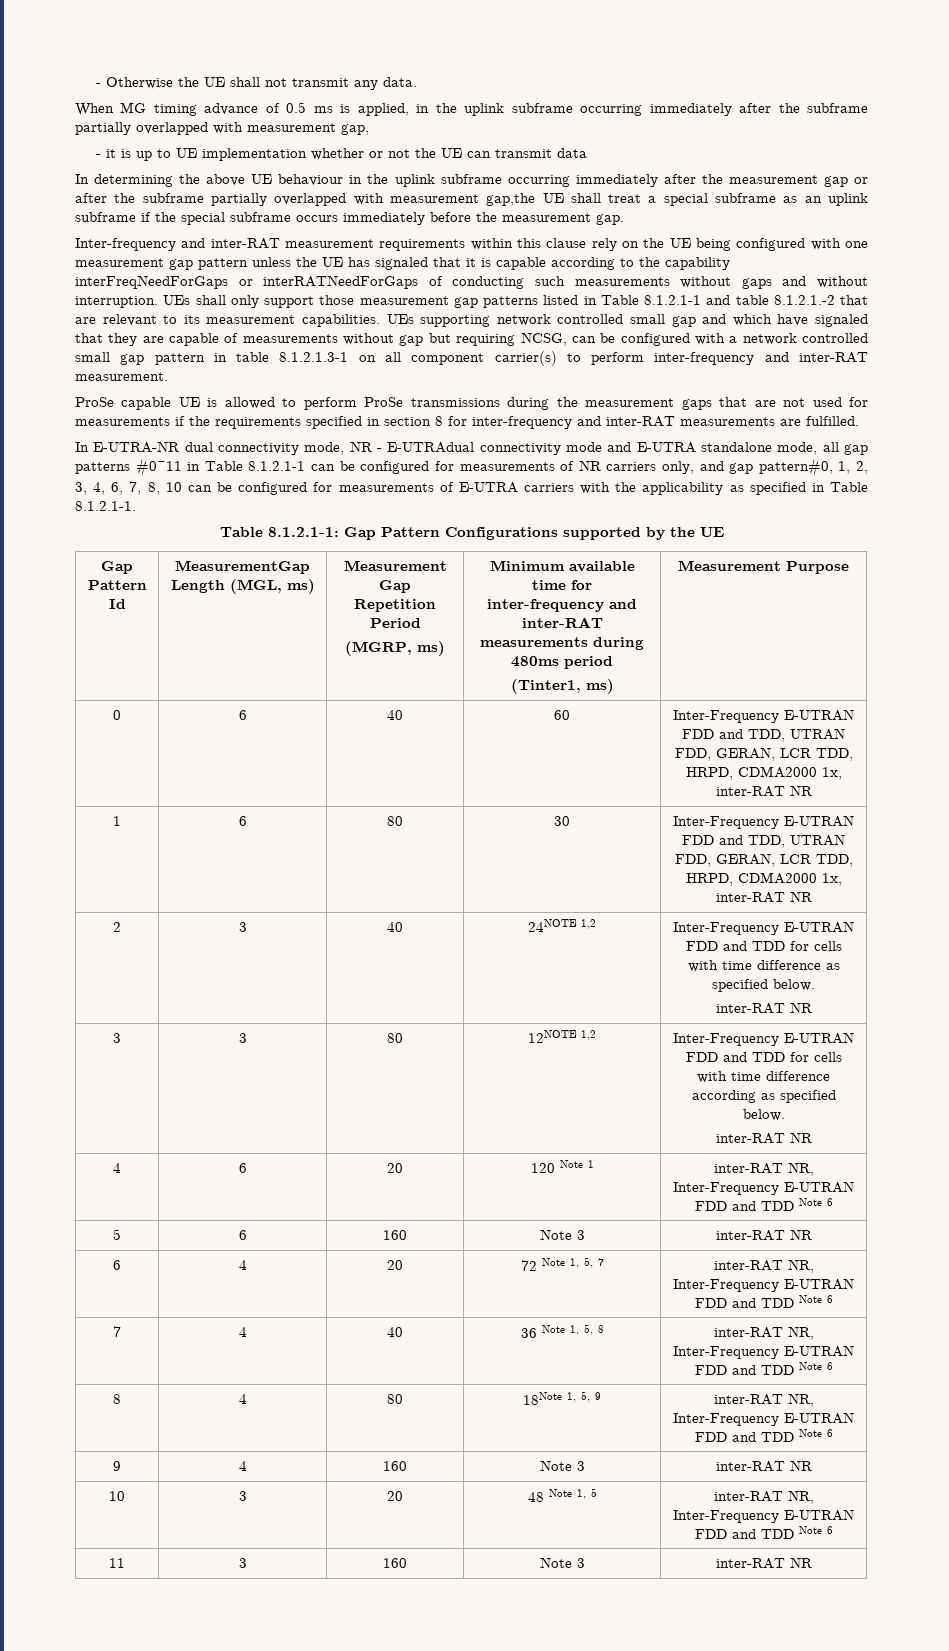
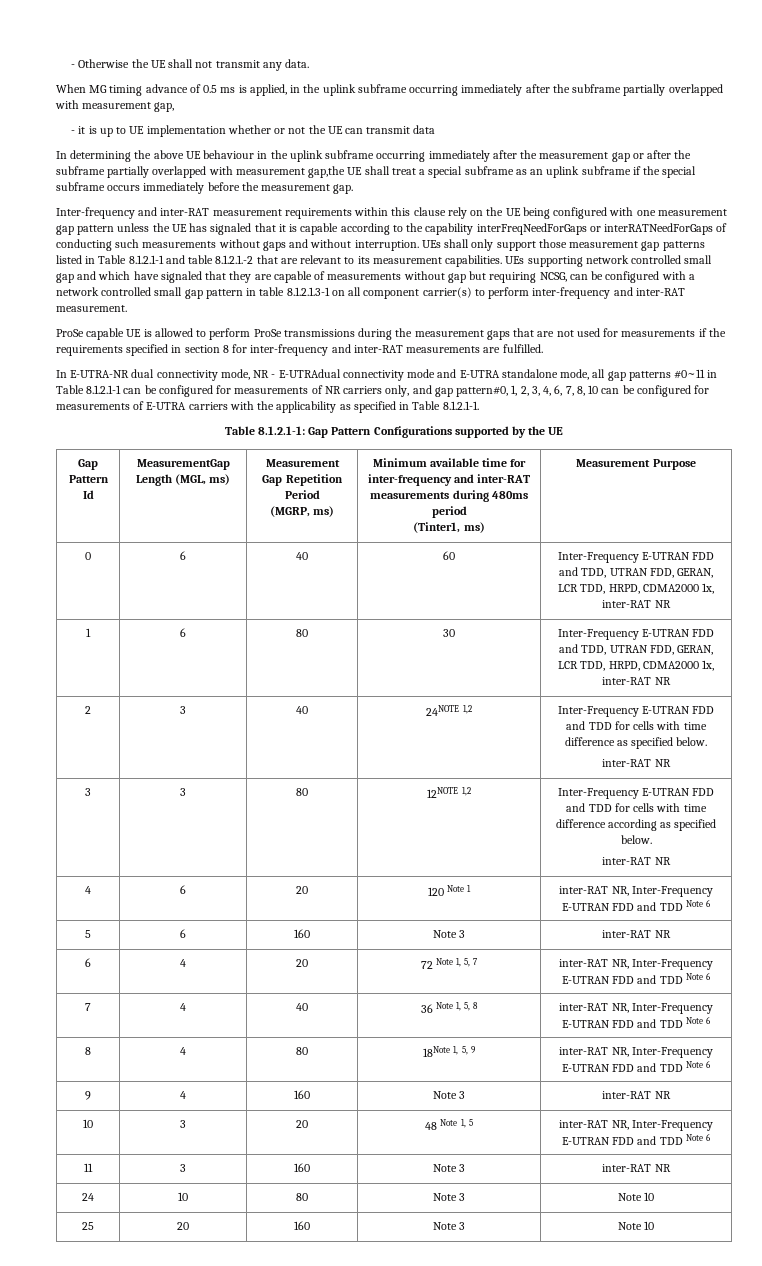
(812, 1562) none -> [82,1193,94,1201] [178,1192,188,1201] [296,1193,308,1201] [432,1193,466,1201] [617,1192,655,1201] [82,1222,94,1230] [177,1222,189,1230] [294,1221,310,1230] [432,1222,466,1230] [617,1221,655,1230] // 24 | 10 | 80 | Note 3 | Note 10 // 25 | 20 | 160 | Note 3 | Note 10

